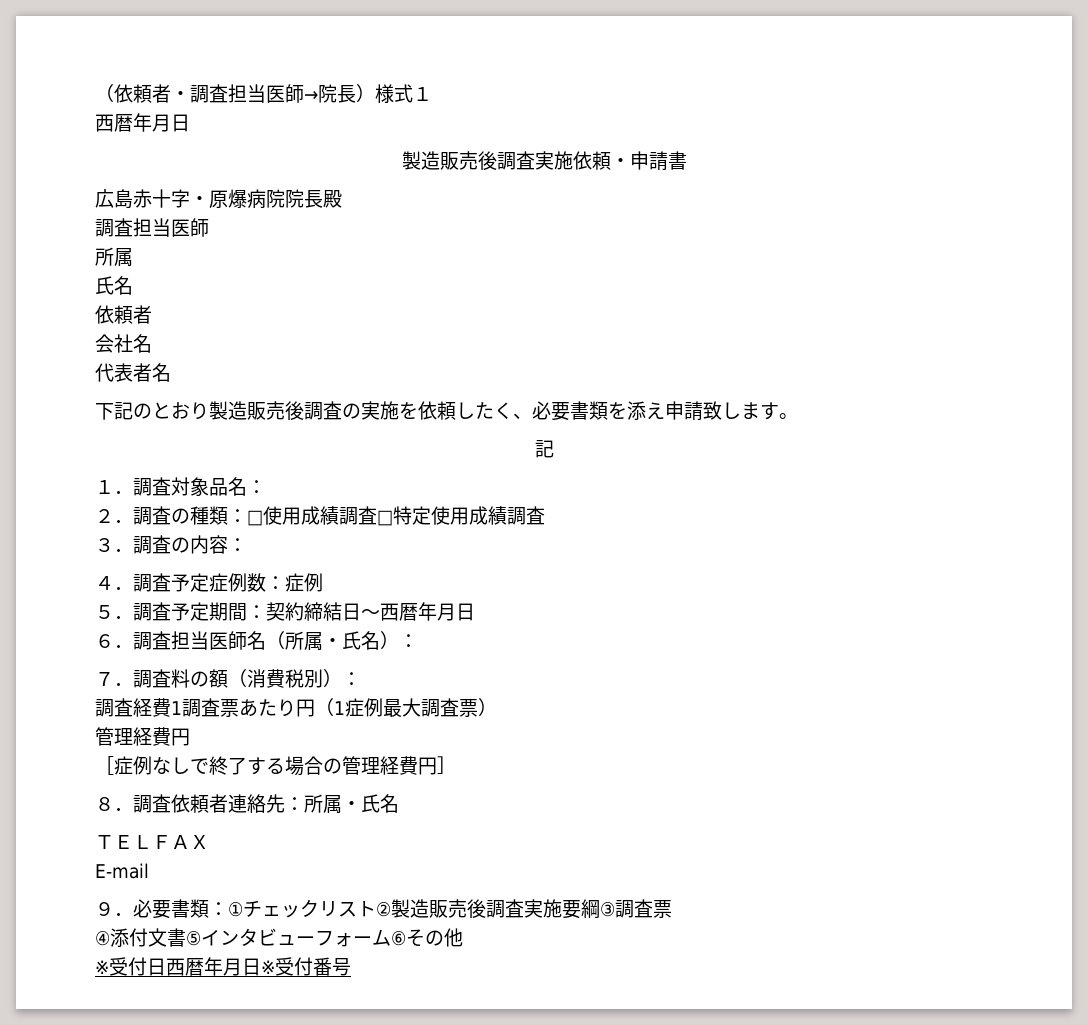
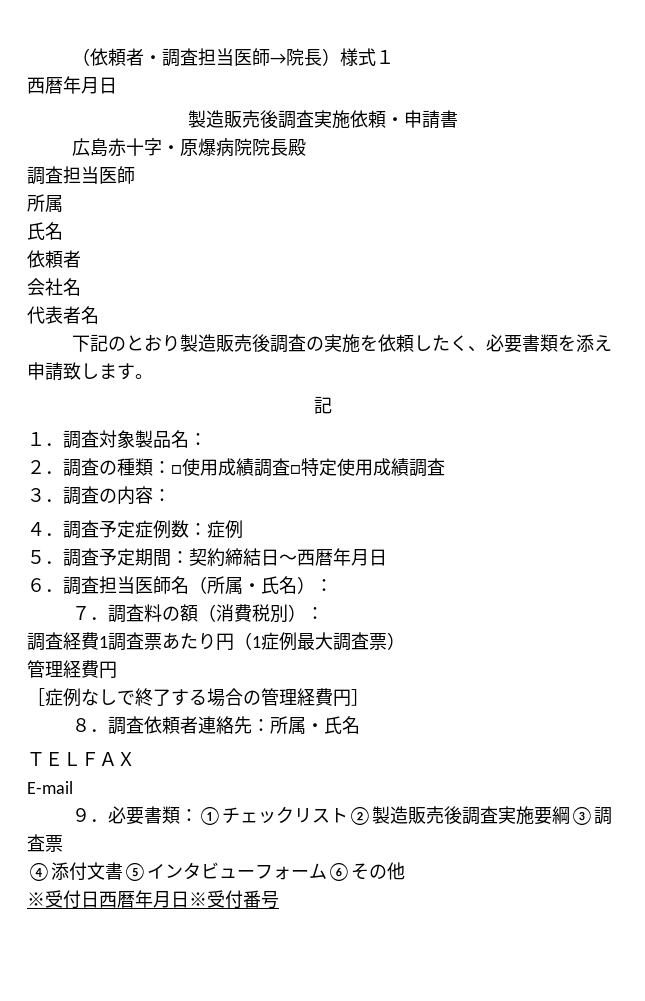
(209, 486) none -> [135,430,153,448] 製

